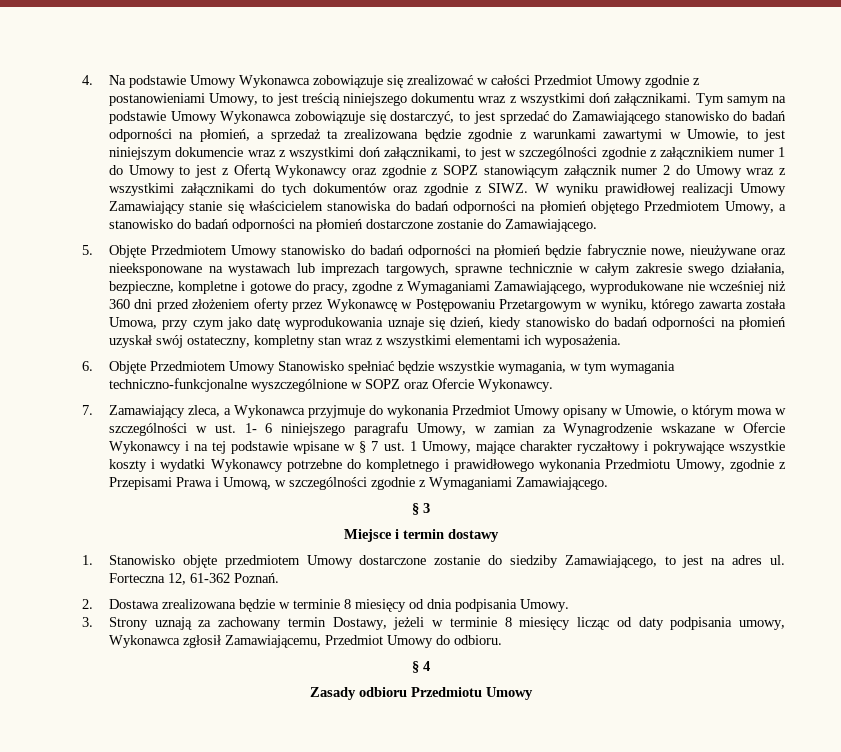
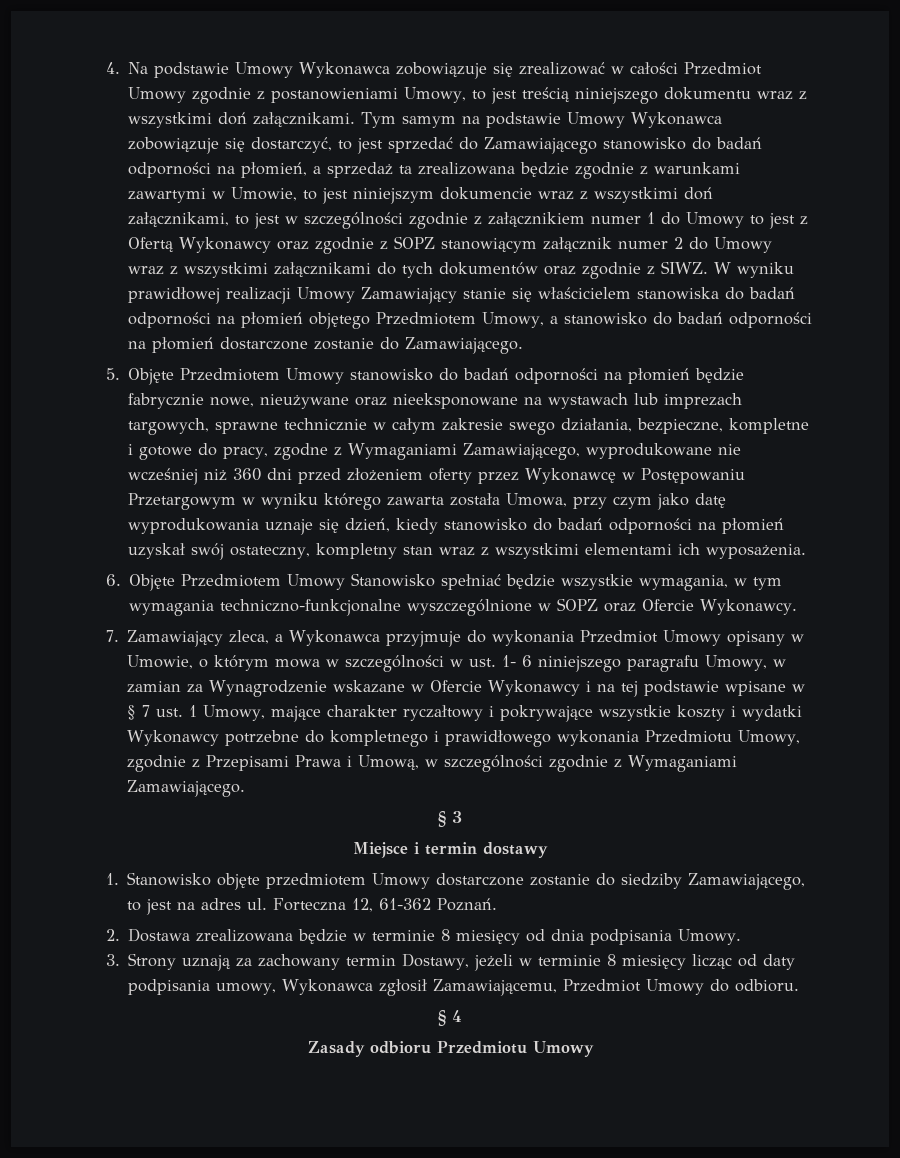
[600,299,647,312] wyniku, -> [260,493,318,509] wyniku

